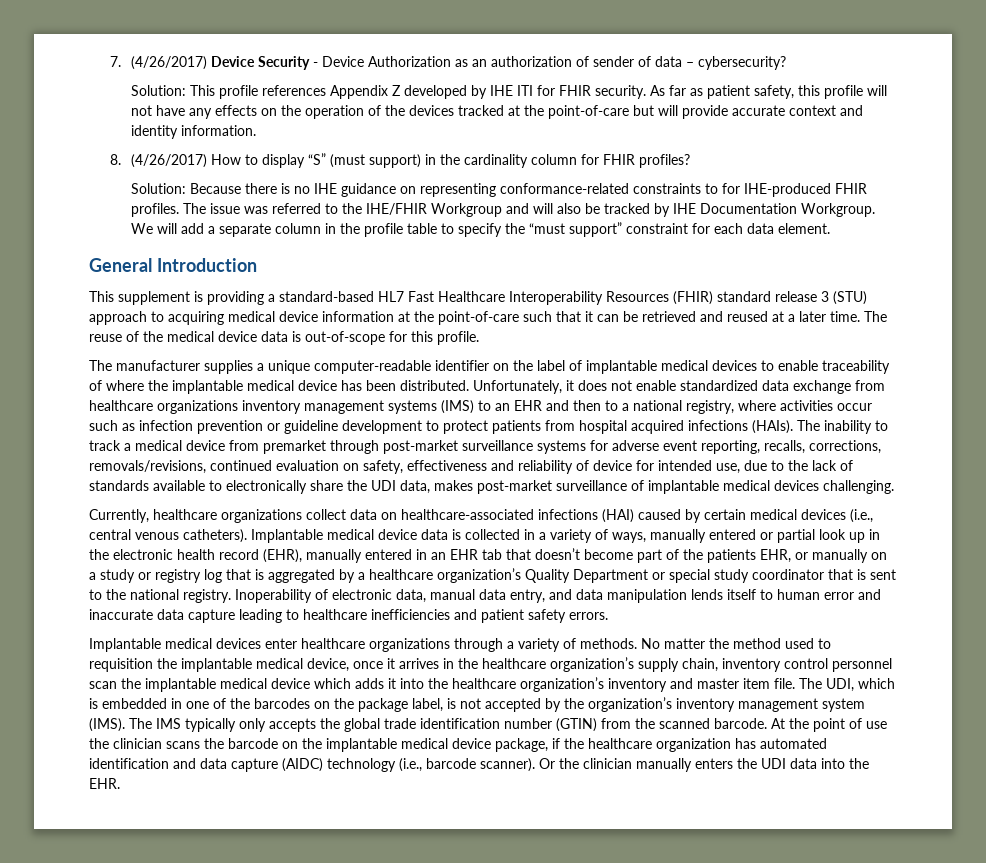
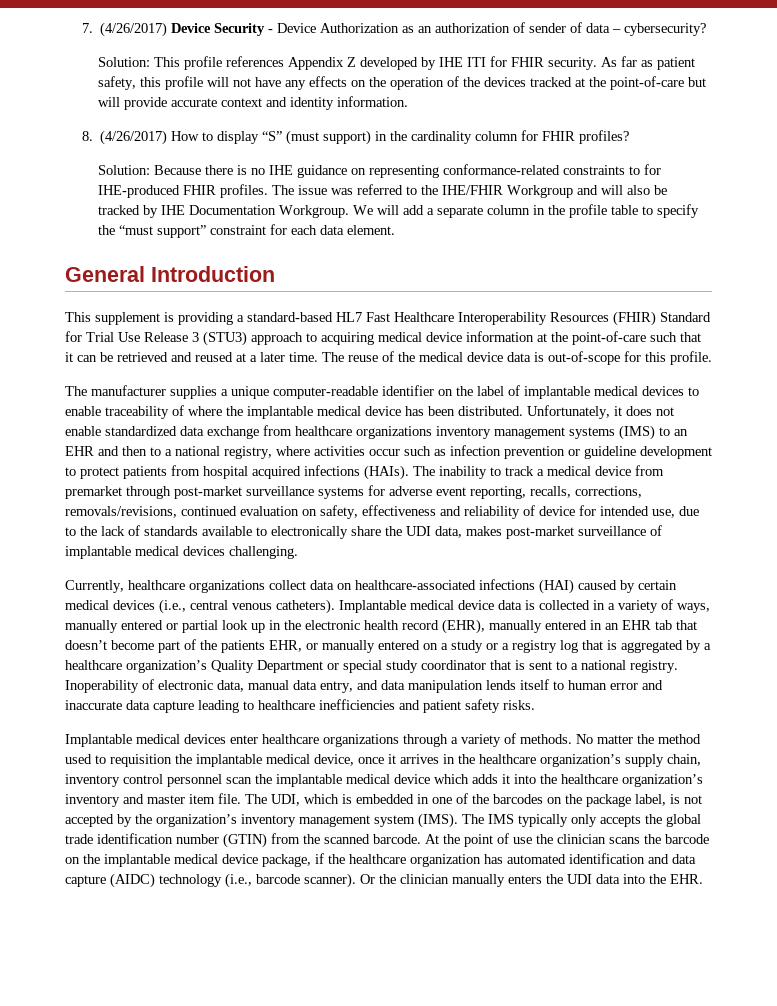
[717,291,867,305] standard release 3 (STU) -> [660,312,711,322] [65,331,247,346] Standard for Trial Use Release 3 (STU3)
(868, 556) none -> [378,640,420,650] entered
(151, 576) none -> [502,643,509,650] a
[106,589,126,600] the -> [571,663,578,670] a
[569,612,608,620] errors. -> [503,700,535,710] risks.

